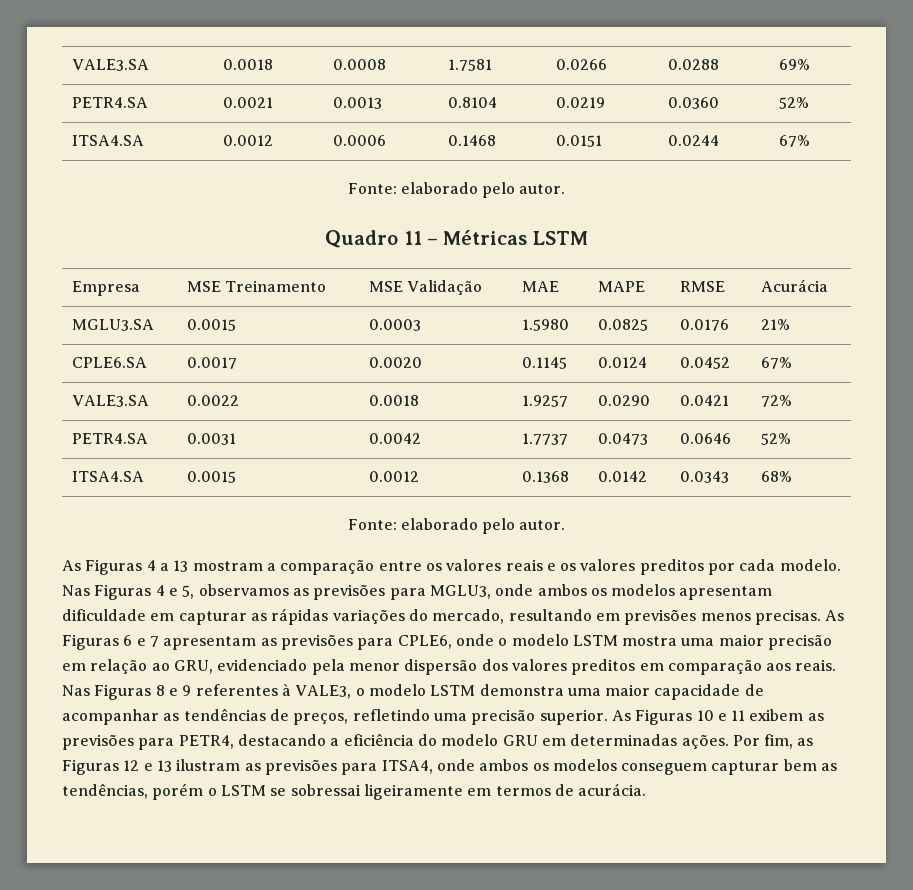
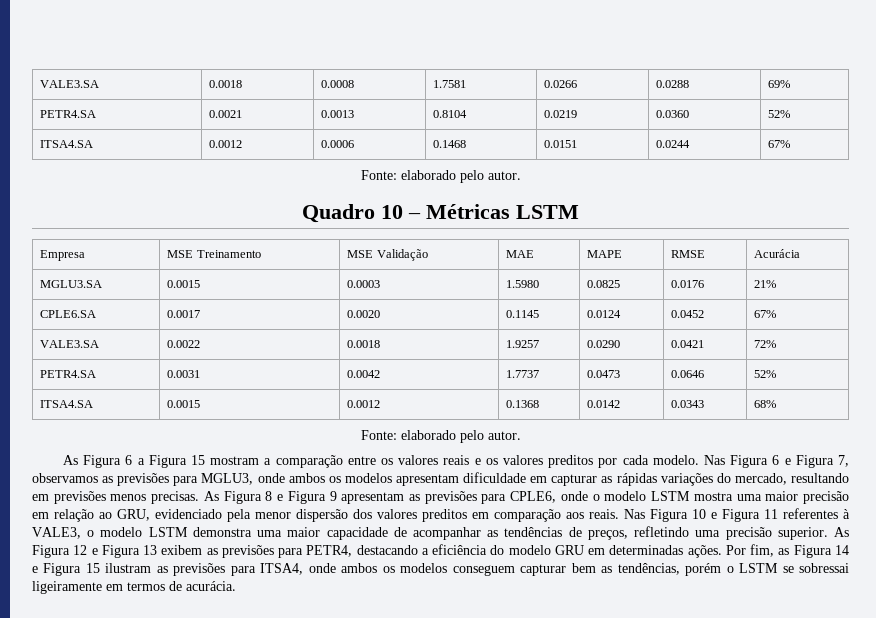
[403,231,422,245] 11 -> [381,205,403,219] 10
[85,559,189,575] Figuras 4 a 13 -> [83,455,205,468] Figura 6 a Figura 15
[94,584,195,600] Figuras 4 e 5, -> [730,455,849,468] Figura 6 e Figura 7,
[62,634,159,650] Figuras 6 e 7 -> [223,491,337,504] Figura 8 e Figura 9
[94,684,192,700] Figuras 8 e 9 -> [650,509,778,522] Figura 10 e Figura 11
[635,709,746,725] Figuras 10 e 11 -> [32,545,158,558] Figura 12 e Figura 13
[62,759,172,775] Figuras 12 e 13 -> [793,545,849,558] [32,563,100,576] Figura 14 e Figura 15

